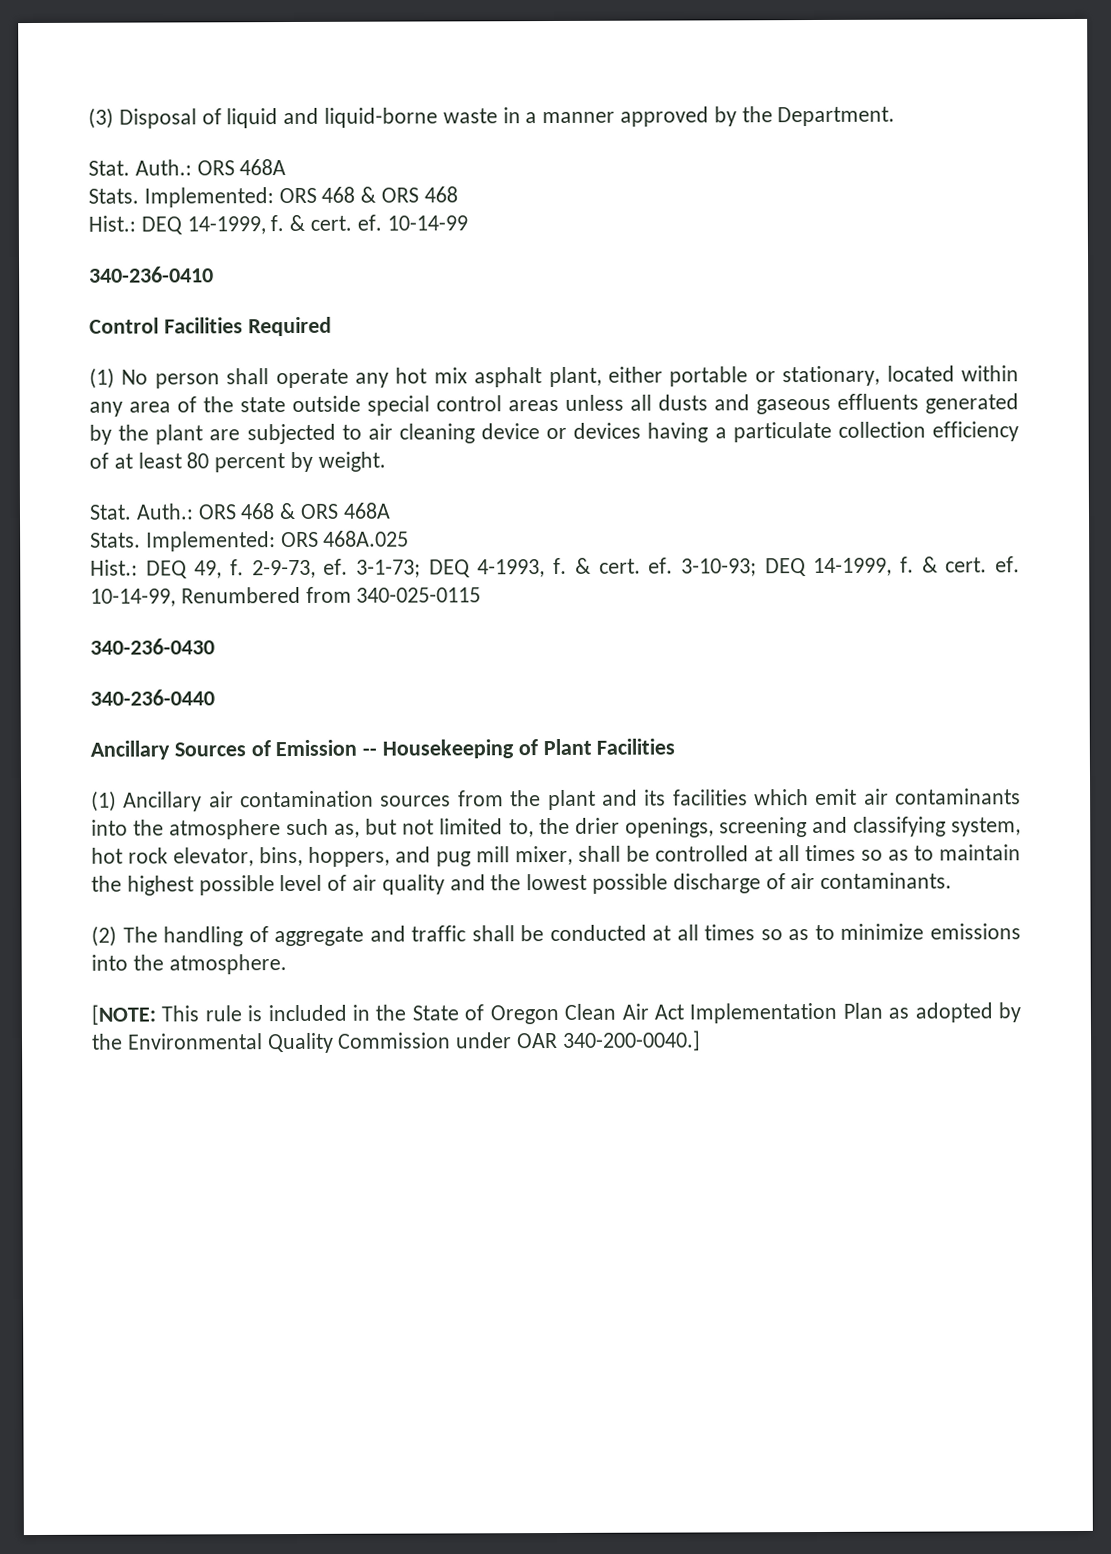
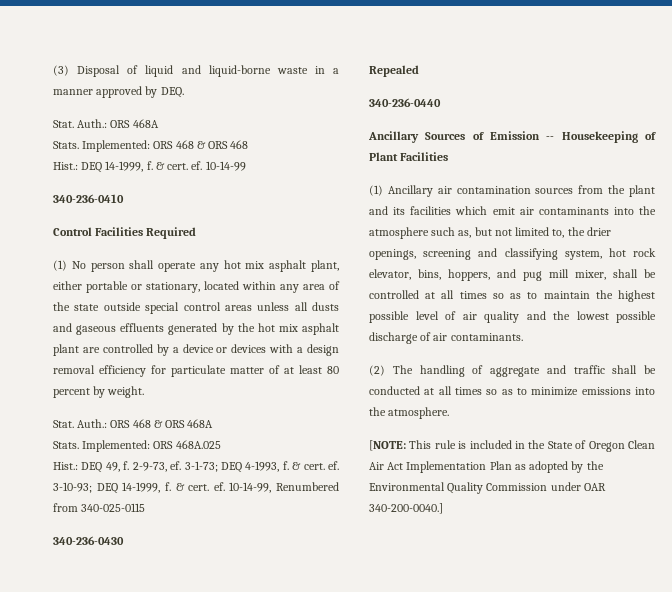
[741,106,896,127] the Department. -> [160,87,184,98] DEQ.
[155,421,1019,445] plant are subjected to air cleaning device or devices having a particulate collection efficiency -> [257,323,339,335] [53,344,339,356] [53,365,264,377] hot mix asphalt plant are controlled by a device or devices with a design removal efficiency for particulate matter
(215, 646) none -> [369,65,419,77] // Repealed

